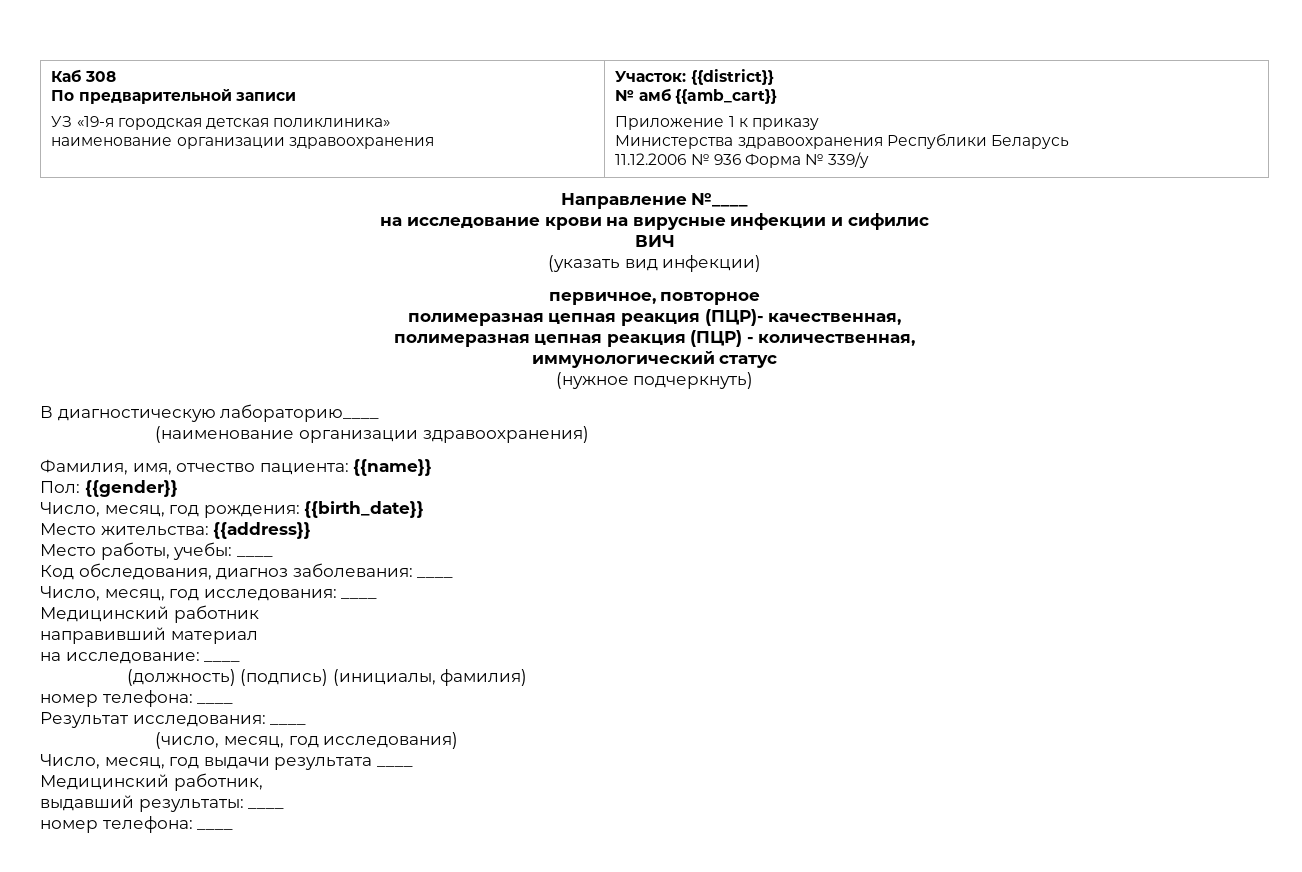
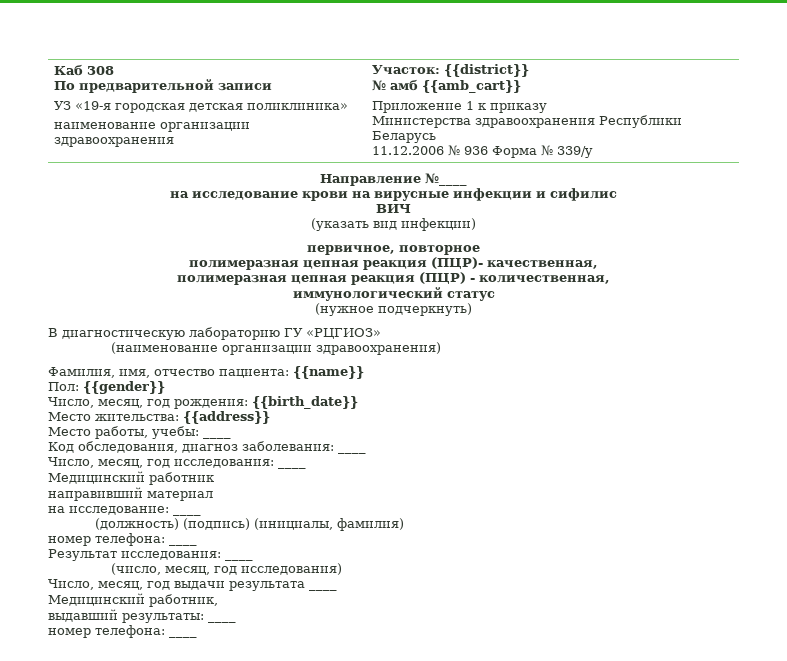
[220,404,380,422] лабораторию____ -> [189,327,381,340] лабораторию ГУ «РЦГИОЗ»

